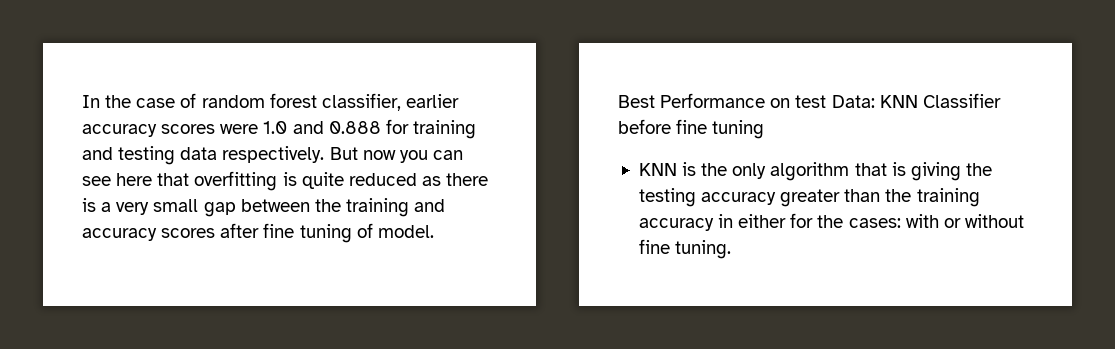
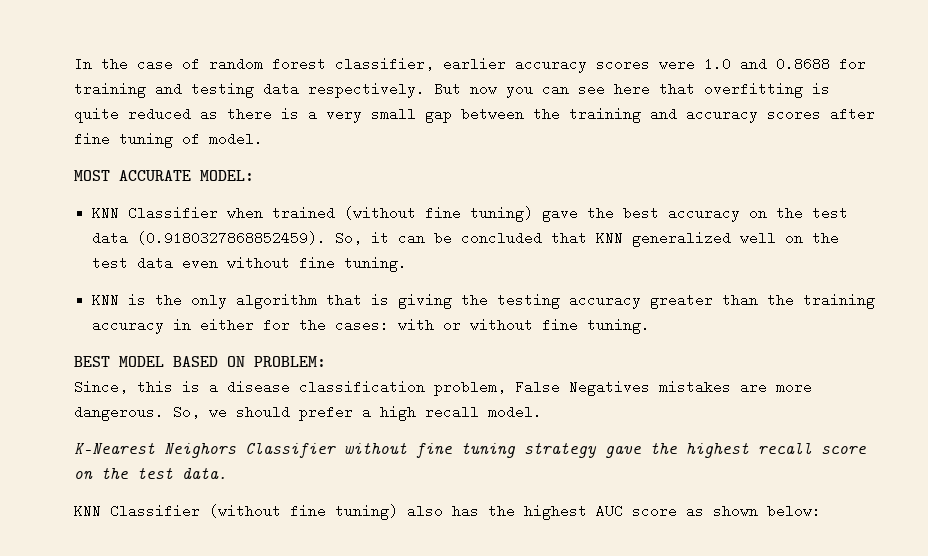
[328,121,381,134] 0.888 -> [776,57,830,71] 0.8688
[618,93,1001,108] [618,119,765,139] Best Performance on test Data: KNN Classifier before fine tuning -> [74,170,254,181] [92,206,849,222] [92,231,840,247] [92,256,408,272] MOST ACCURATE MODEL: // KNN Classifier when trained (without fine tuning) gave the best accuracy on the test data (0.9180327868852459). So, it can be concluded that KNN generalized well on the test data even without fine tuning.
(732, 249) none -> [74,356,326,367] [74,380,812,396] [74,405,542,421] [74,442,866,458] [74,467,227,479] [74,504,821,520] // BEST MODEL BASED ON PROBLEM: // Since, this is a disease classification problem, False Negatives mistakes are more dangerous. So, we should prefer a high recall model. // K-Nearest Neighors Classifier without fine tuning strategy gave the highest recall score on the test data. // KNN Classifier (without fine tuning) also has the highest AUC score as shown below:

